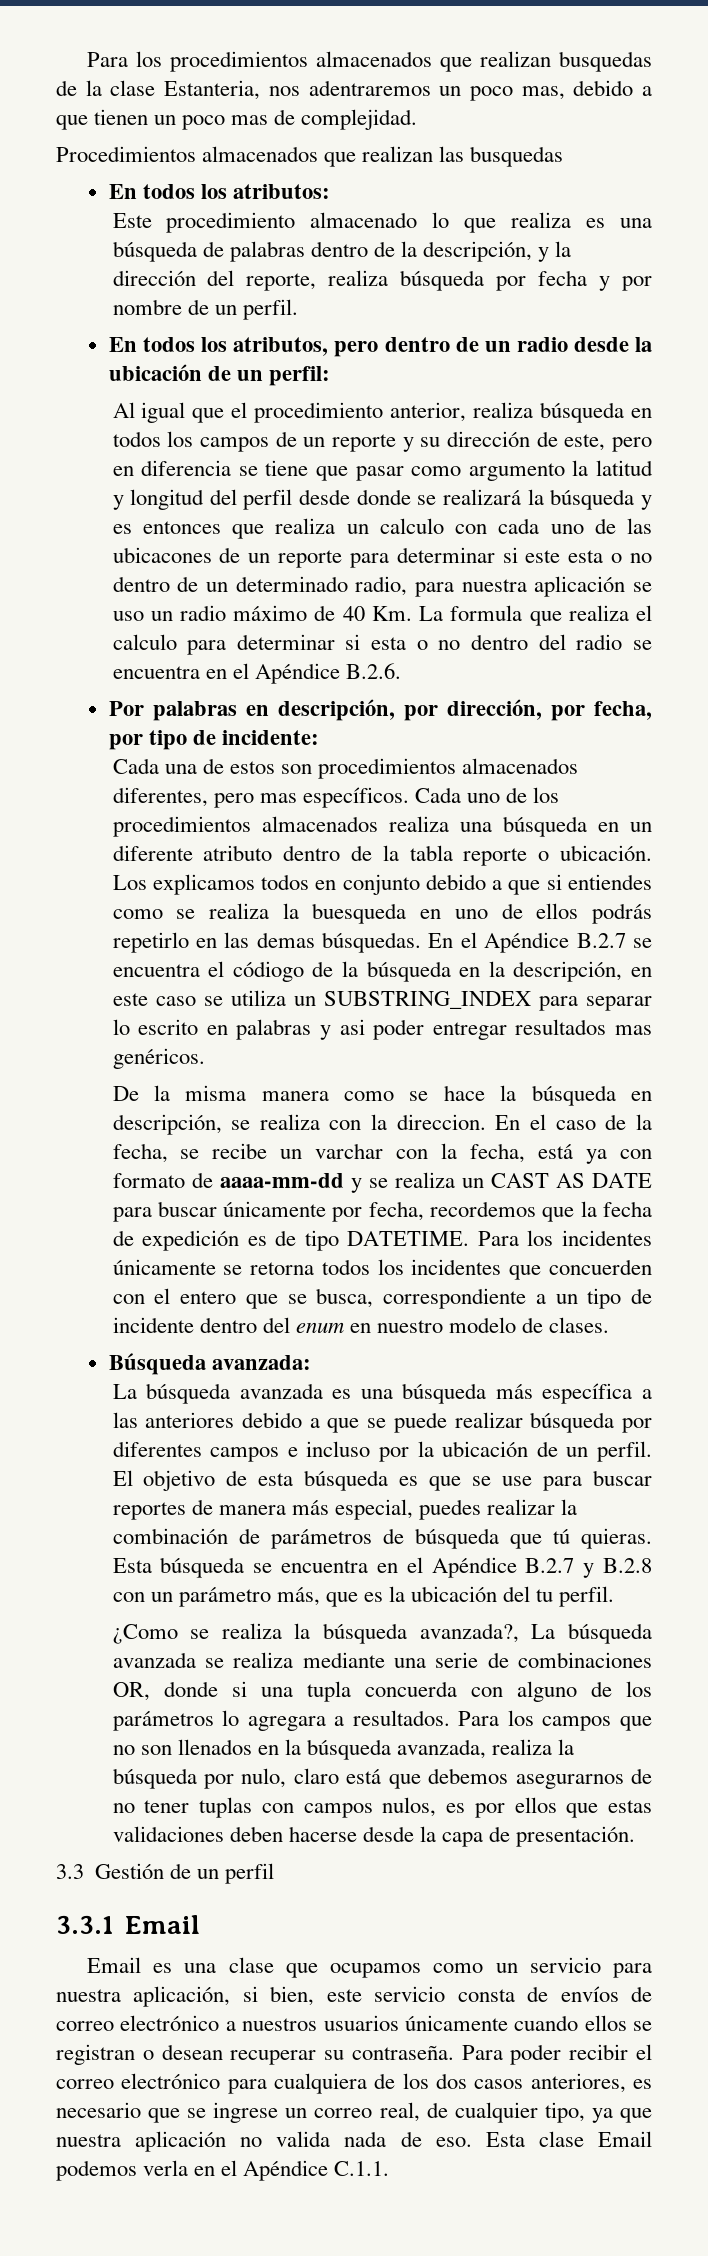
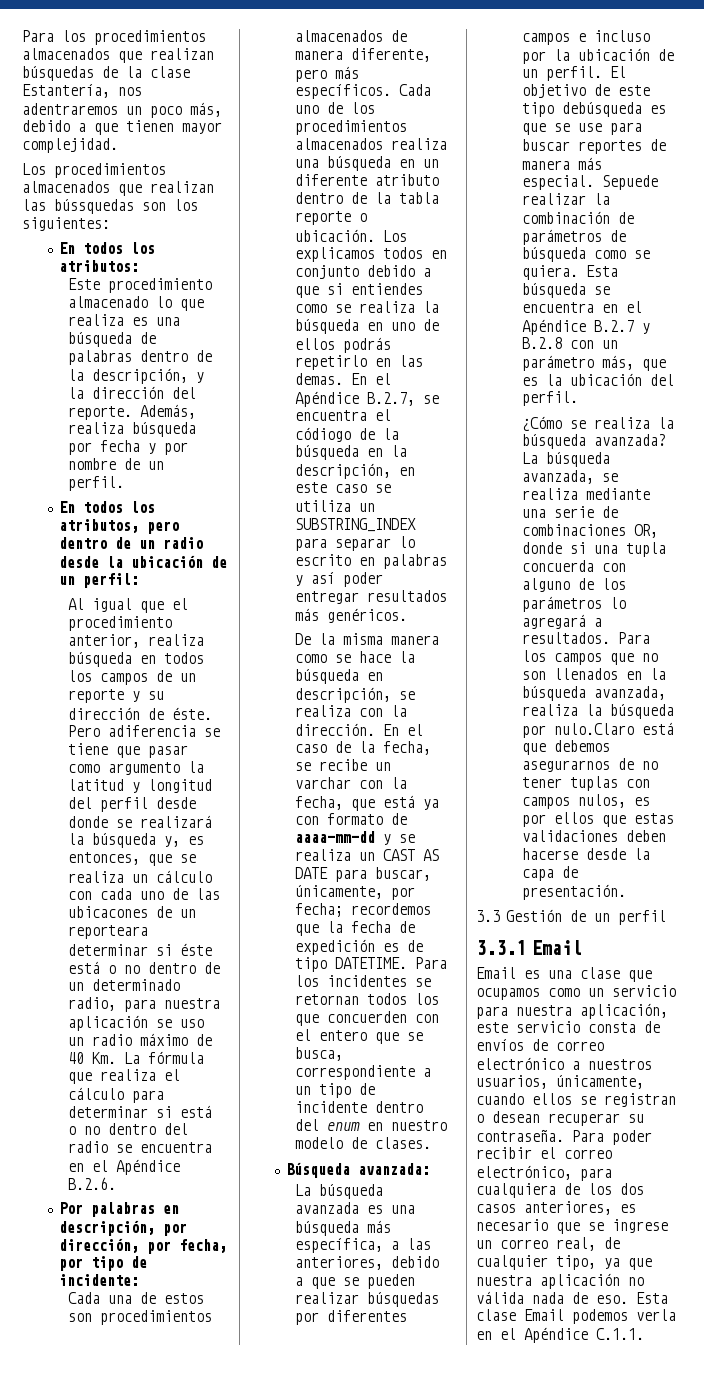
[559,51,652,72] busquedas -> [22,66,94,81] búsquedas
[164,80,261,100] Estanteria, -> [22,84,110,98] Estantería,
[521,86,565,100] mas, -> [190,102,222,117] más,
[154,109,296,130] un poco mas de -> [182,122,222,134] mayor
[56,146,196,162] Procedimientos -> [22,163,166,178] Los procedimientos
[470,146,564,167] busquedas -> [54,199,198,214] [22,217,110,231] bússquedas son los siguientes:
[246,273,317,291] reporte, -> [68,404,197,420] reporte. Además,
[564,434,652,452] [112,460,232,476] este, pero en diferencia -> [172,707,213,720] [68,725,197,737] éste. Pero adiferencia
[641,495,652,510] [112,518,444,539] y es entonces que realiza un calculo -> [164,836,205,847] [68,852,197,866] [68,870,213,883] y, es entonces, que se realiza un cálculo
[278,547,604,568] reporte para determinar si este esta -> [68,925,149,939] [68,943,213,956] [68,961,101,974] reporteara determinar si éste está
[450,605,523,621] formula -> [148,1051,205,1064] fórmula
[112,634,407,655] calculo para determinar si esta -> [68,1087,165,1103] [68,1105,213,1118] cálculo para determinar si está
[112,787,297,808] diferentes, pero mas -> [391,30,408,42] [295,48,432,62] [295,66,360,82] de manera diferente, pero más
[312,903,407,924] buesqueda -> [295,319,360,334] búsqueda
[256,932,422,953] demas búsquedas. -> [295,373,344,385] demas.
[576,933,626,948] B.2.7 -> [367,392,416,406] B.2.7,
[339,1019,365,1035] asi -> [311,572,336,584] así
[615,1025,652,1035] mas -> [295,608,320,621] más
[396,1114,486,1130] direccion. -> [295,723,376,736] dirección.
(526, 1153) none -> [351,799,376,811] que
[157,1201,424,1222] buscar únicamente por fecha, -> [375,867,432,881] [295,885,416,900] [295,903,344,917] buscar, únicamente, por fecha;
[112,1259,502,1275] únicamente se retorna todos los incidentes -> [415,978,432,987] [295,993,440,1005] se retornan todos los
[542,1383,633,1404] específica -> [295,1238,384,1253] específica,
[145,1412,235,1428] anteriores -> [295,1256,384,1270] anteriores,
[393,1412,615,1433] puede realizar búsqueda -> [367,1274,416,1289] [295,1292,440,1307] pueden realizar búsquedas
[258,1470,389,1491] esta búsqueda -> [618,85,651,96] [522,102,643,117] este tipo debúsqueda
[334,1499,481,1520] especial, puedes -> [522,175,659,190] especial. Sepuede
[509,1528,652,1549] que tú quieras. -> [594,250,651,259] [522,265,579,280] como se quiera.
[536,1586,615,1607] [112,1623,652,1644] [112,1652,196,1668] tu perfil. // ¿Como se realiza la búsqueda avanzada?, La búsqueda avanzada -> [522,391,579,406] [522,416,675,431] [522,434,667,449] [522,452,611,467] [522,470,595,484] perfil. // ¿Cómo se realiza la búsqueda avanzada? La búsqueda avanzada,
[247,1716,326,1731] agregara -> [522,614,587,629] agregará
[241,1768,339,1788] nulo, claro -> [554,723,635,735] nulo.Claro
[242,1986,315,2006] si bien, -> (668, 1011) none
[323,2015,508,2031] usuarios únicamente -> [476,1075,644,1089] usuarios, únicamente,
[121,2073,221,2089] electrónico -> [476,1165,572,1180] electrónico,
[276,2131,331,2147] valida -> [476,1291,524,1304] válida

